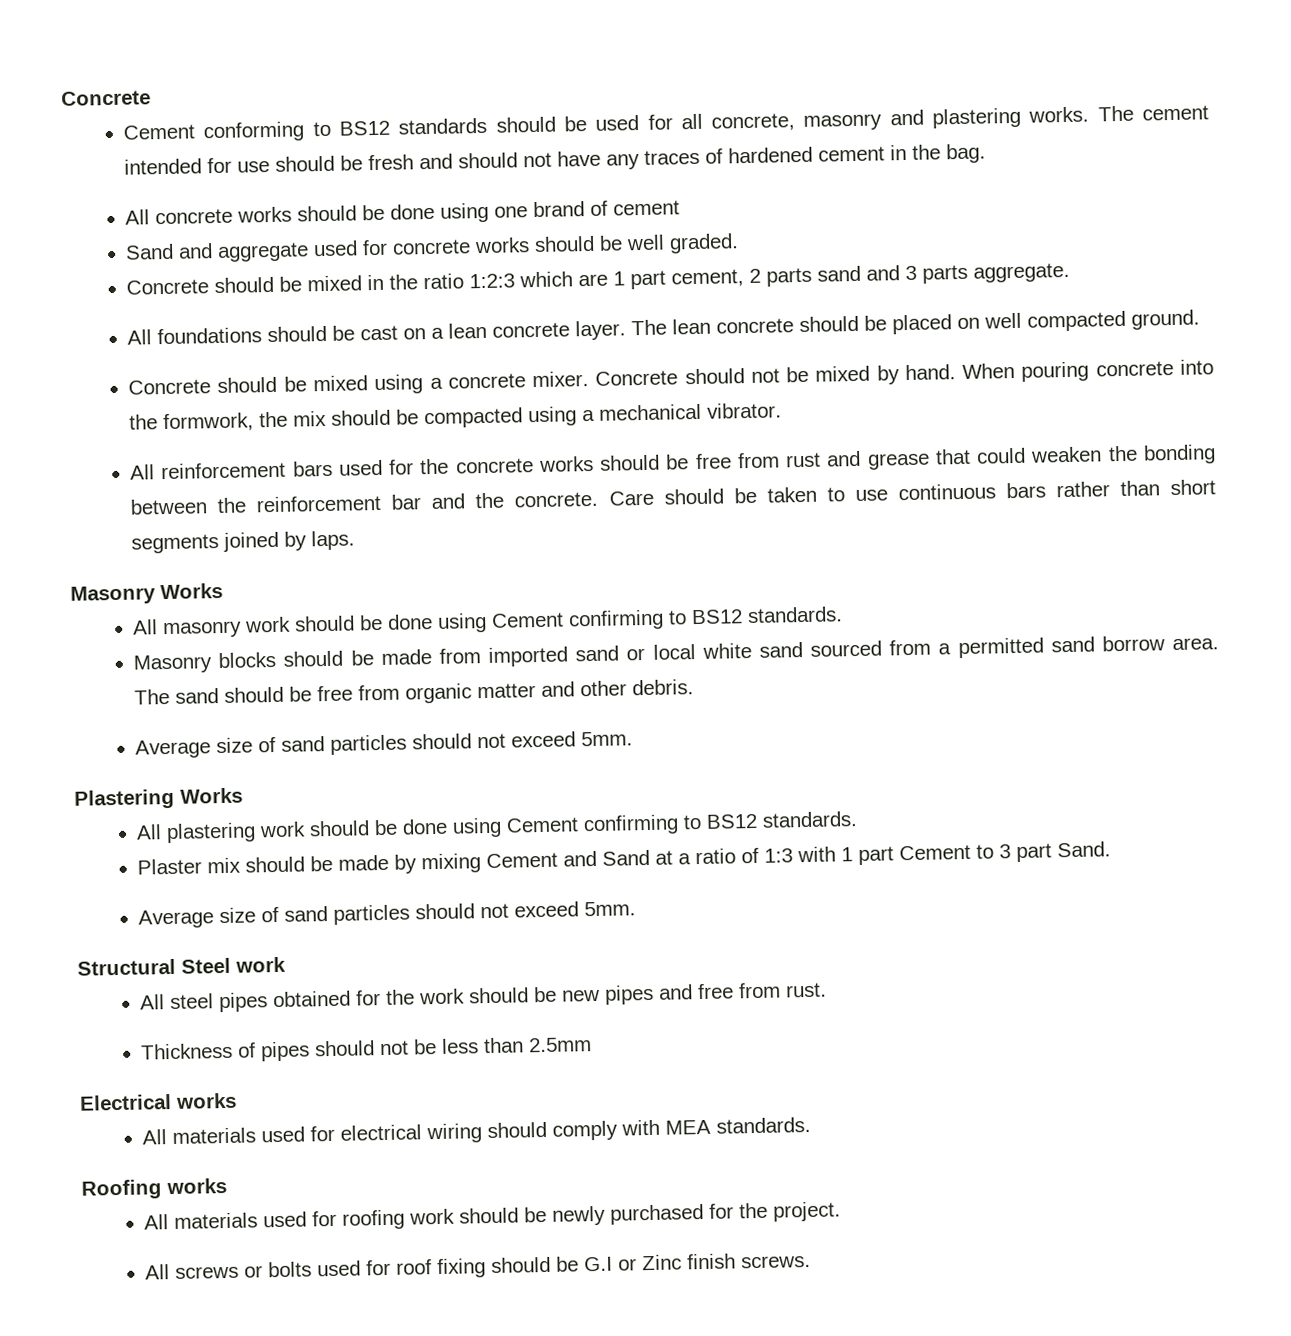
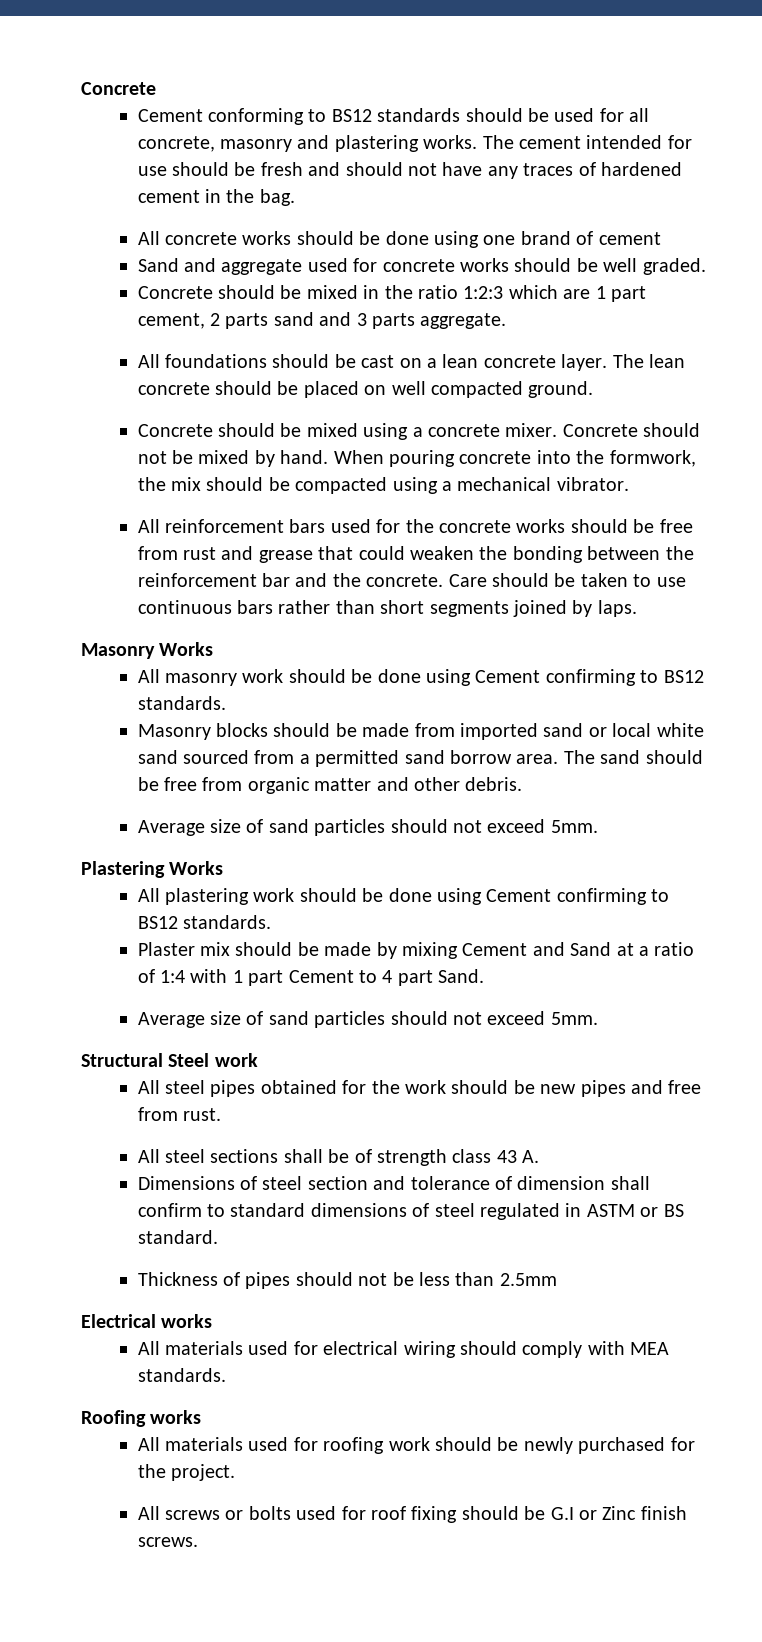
[764,848,794,863] 1:3 -> [159,970,185,983] 1:4
[999,844,1012,859] 3 -> [382,970,393,983] 4
(828, 990) none -> [137,1149,540,1166] [137,1176,650,1190] [137,1203,684,1220] [137,1230,218,1244] // All steel sections shall be of strength class 43 A. // Dimensions of steel section and tolerance of dimension shall confirm to standard dimensions of steel regulated in ASTM or BS standard.

